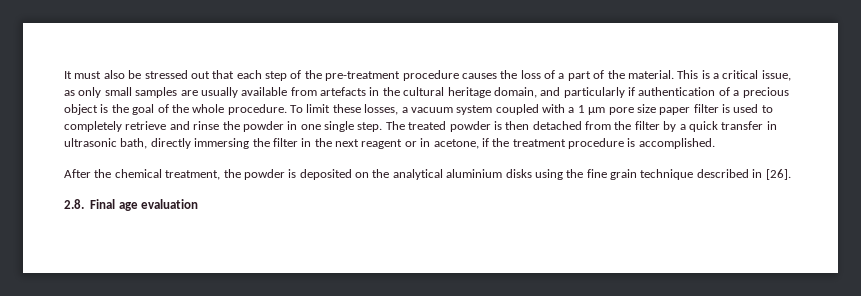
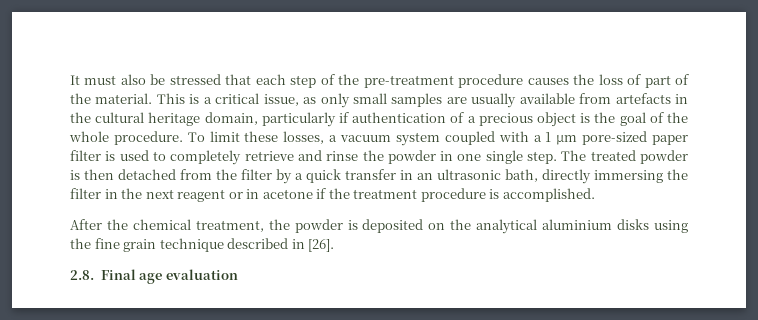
[190,71,210,79] out -> (221, 79) none
[558,73,565,79] a -> (642, 79) none
[540,87,561,96] and -> (258, 118) none
[608,104,656,115] pore size -> [582,131,648,145] pore-sized
(777, 125) none -> [417,173,433,180] an
[433,139,479,149] acetone, -> [262,189,313,199] acetone

